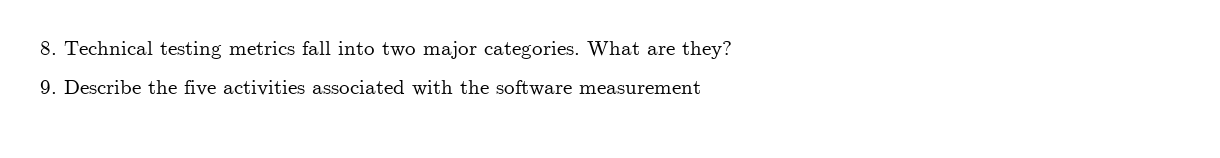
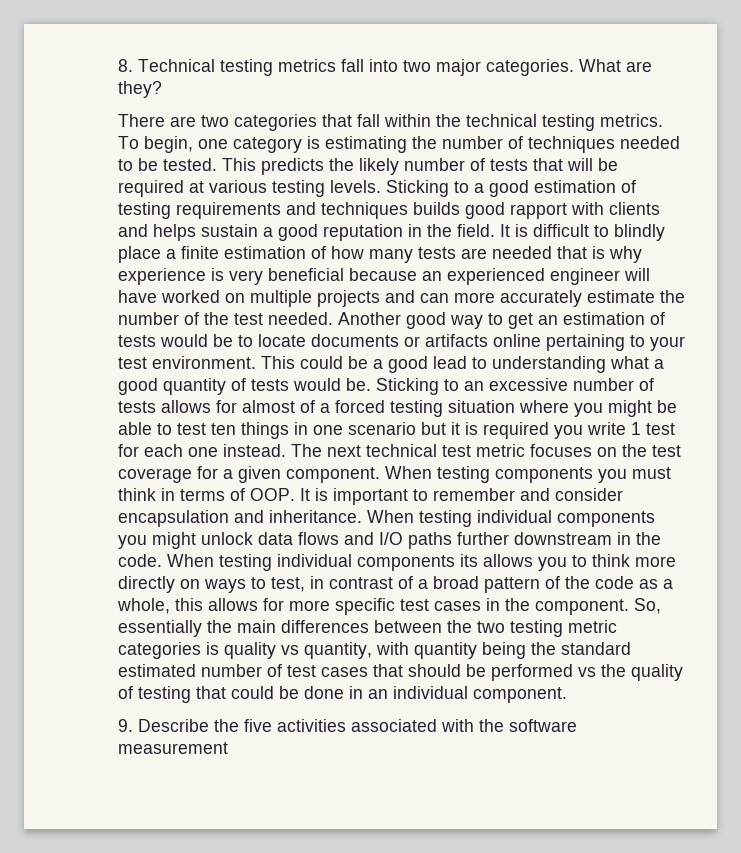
(732, 50) none -> [118,114,663,131] [118,136,680,153] [118,158,618,175] [118,180,636,197] [118,202,660,219] [118,224,665,241] [118,246,642,263] [118,268,650,285] [118,290,685,307] [118,312,665,329] [118,334,685,351] [118,356,664,373] [118,378,654,395] [118,400,677,417] [118,422,675,439] [118,444,681,457] [118,466,671,483] [118,488,623,505] [118,510,655,527] [118,532,661,549] [118,554,676,571] [118,576,673,593] [117,598,661,615] [118,620,617,637] [118,642,631,659] [118,664,683,681] [118,686,567,703] // There are two categories that fall within the technical testing metrics. To begin, one category is estimating the number of techniques needed to be tested. This predicts the likely number of tests that will be required at various testing levels. Sticking to a good estimation of testing requirements and techniques builds good rapport with clients and helps sustain a good reputation in the field. It is difficult to blindly place a finite estimation of how many tests are needed that is why experience is very beneficial because an experienced engineer will have worked on multiple projects and can more accurately estimate the number of the test needed. Another good way to get an estimation of tests would be to locate documents or artifacts online pertaining to your test environment. This could be a good lead to understanding what a good quantity of tests would be. Sticking to an excessive number of tests allows for almost of a forced testing situation where you might be able to test ten things in one scenario but it is required you write 1 test for each one instead. The next technical test metric focuses on the test coverage for a given component. When testing components you must think in terms of OOP. It is important to remember and consider encapsulation and inheritance. When testing individual components you might unlock data flows and I/O paths further downstream in the code. When testing individual components its allows you to think more directly on ways to test, in contrast of a broad pattern of the code as a whole, this allows for more specific test cases in the component. So, essentially the main differences between the two testing metric categories is quality vs quantity, with quantity being the standard estimated number of test cases that should be performed vs the quality of testing that could be done in an individual component.

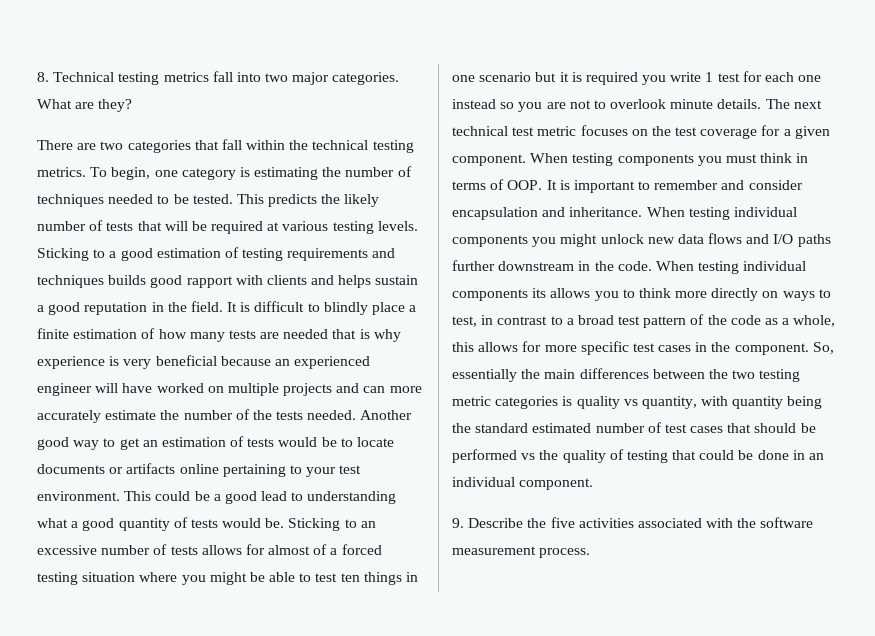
[234,313,263,325] test -> [276,411,304,420] tests
[223,444,286,457] instead. -> [452,99,762,112] instead so you are not to overlook minute details.
(253, 538) none -> [647,237,675,244] new
[398,576,413,589] of -> [550,316,563,325] to
(479, 582) none -> [618,316,641,325] test
(228, 748) none -> [539,548,591,558] process.

